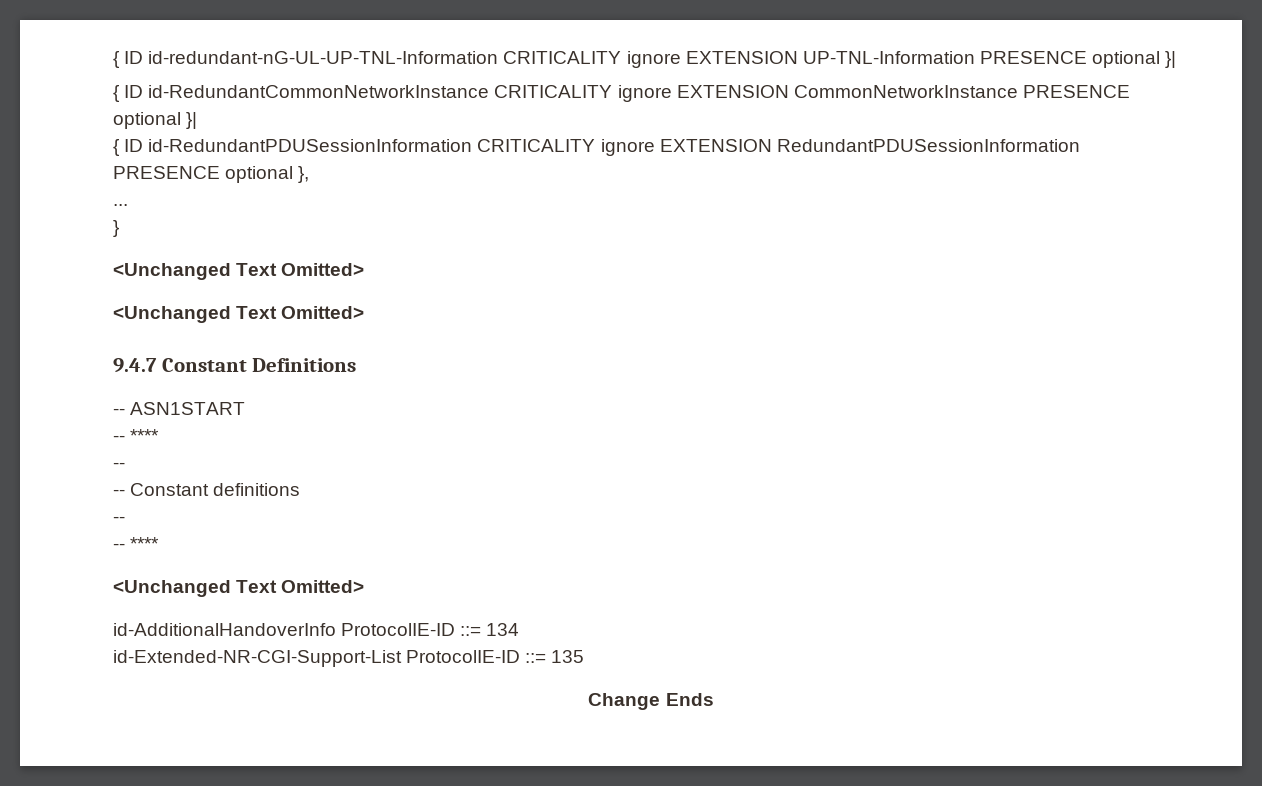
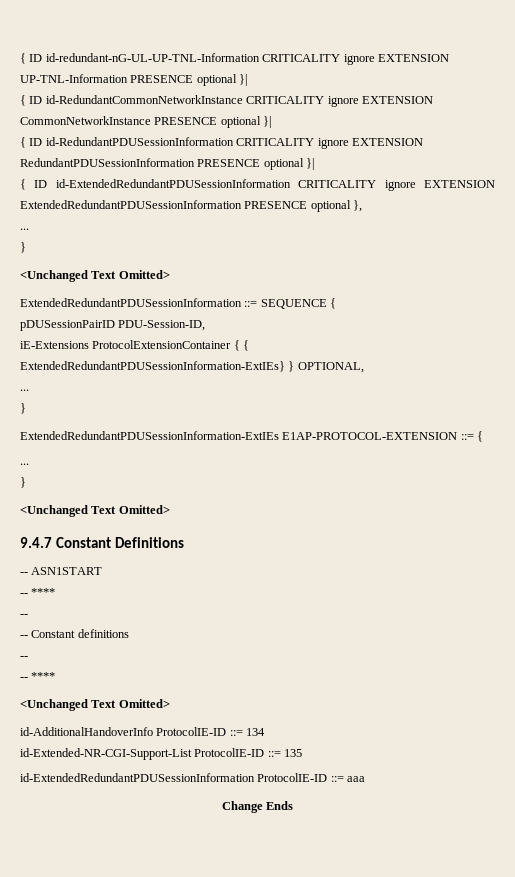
(294, 174) none -> [306,158,316,170] [20,179,495,191] [20,200,351,212] }| // { ID id-ExtendedRedundantPDUSessionInformation CRITICALITY ignore EXTENSION ExtendedRedundantPDUSessionInformation PRESENCE optional
(365, 269) none -> [20,298,337,309] [20,320,206,331] [20,340,250,351] [20,361,364,373] [20,389,29,391] [20,403,26,414] [20,431,484,442] [20,463,29,465] [20,477,26,488] // ExtendedRedundantPDUSessionInformation ::= SEQUENCE { // pDUSessionPairID PDU-Session-ID, // iE-Extensions ProtocolExtensionContainer { { ExtendedRedundantPDUSessionInformation-ExtIEs} } OPTIONAL, // ... // } // ExtendedRedundantPDUSessionInformation-ExtIEs E1AP-PROTOCOL-EXTENSION ::= { // ... // }
(585, 656) none -> [20,773,366,782] // id-ExtendedRedundantPDUSessionInformation ProtocolIE-ID ::= aaa

